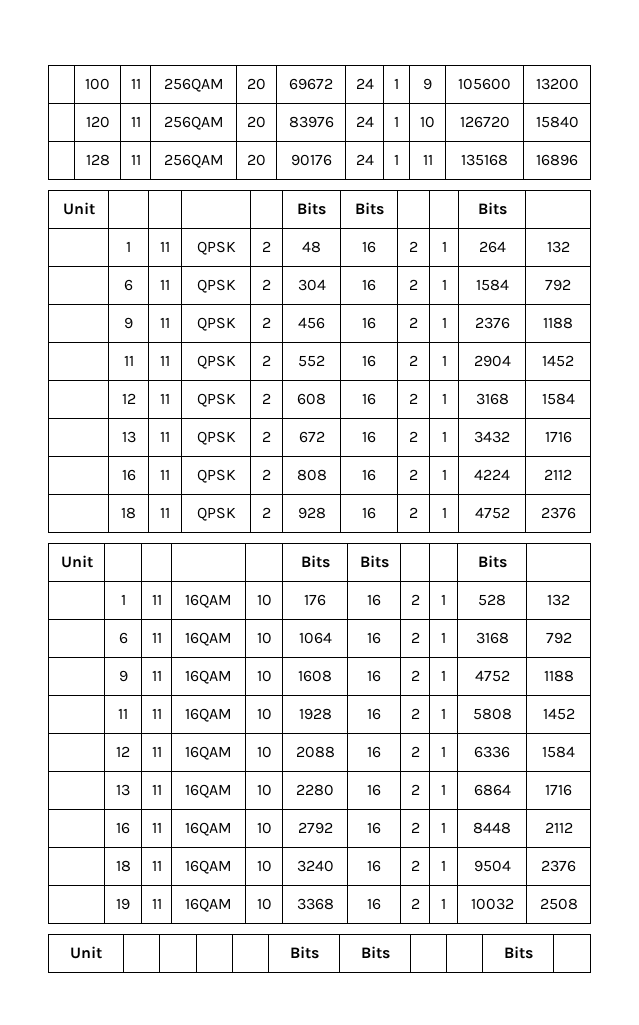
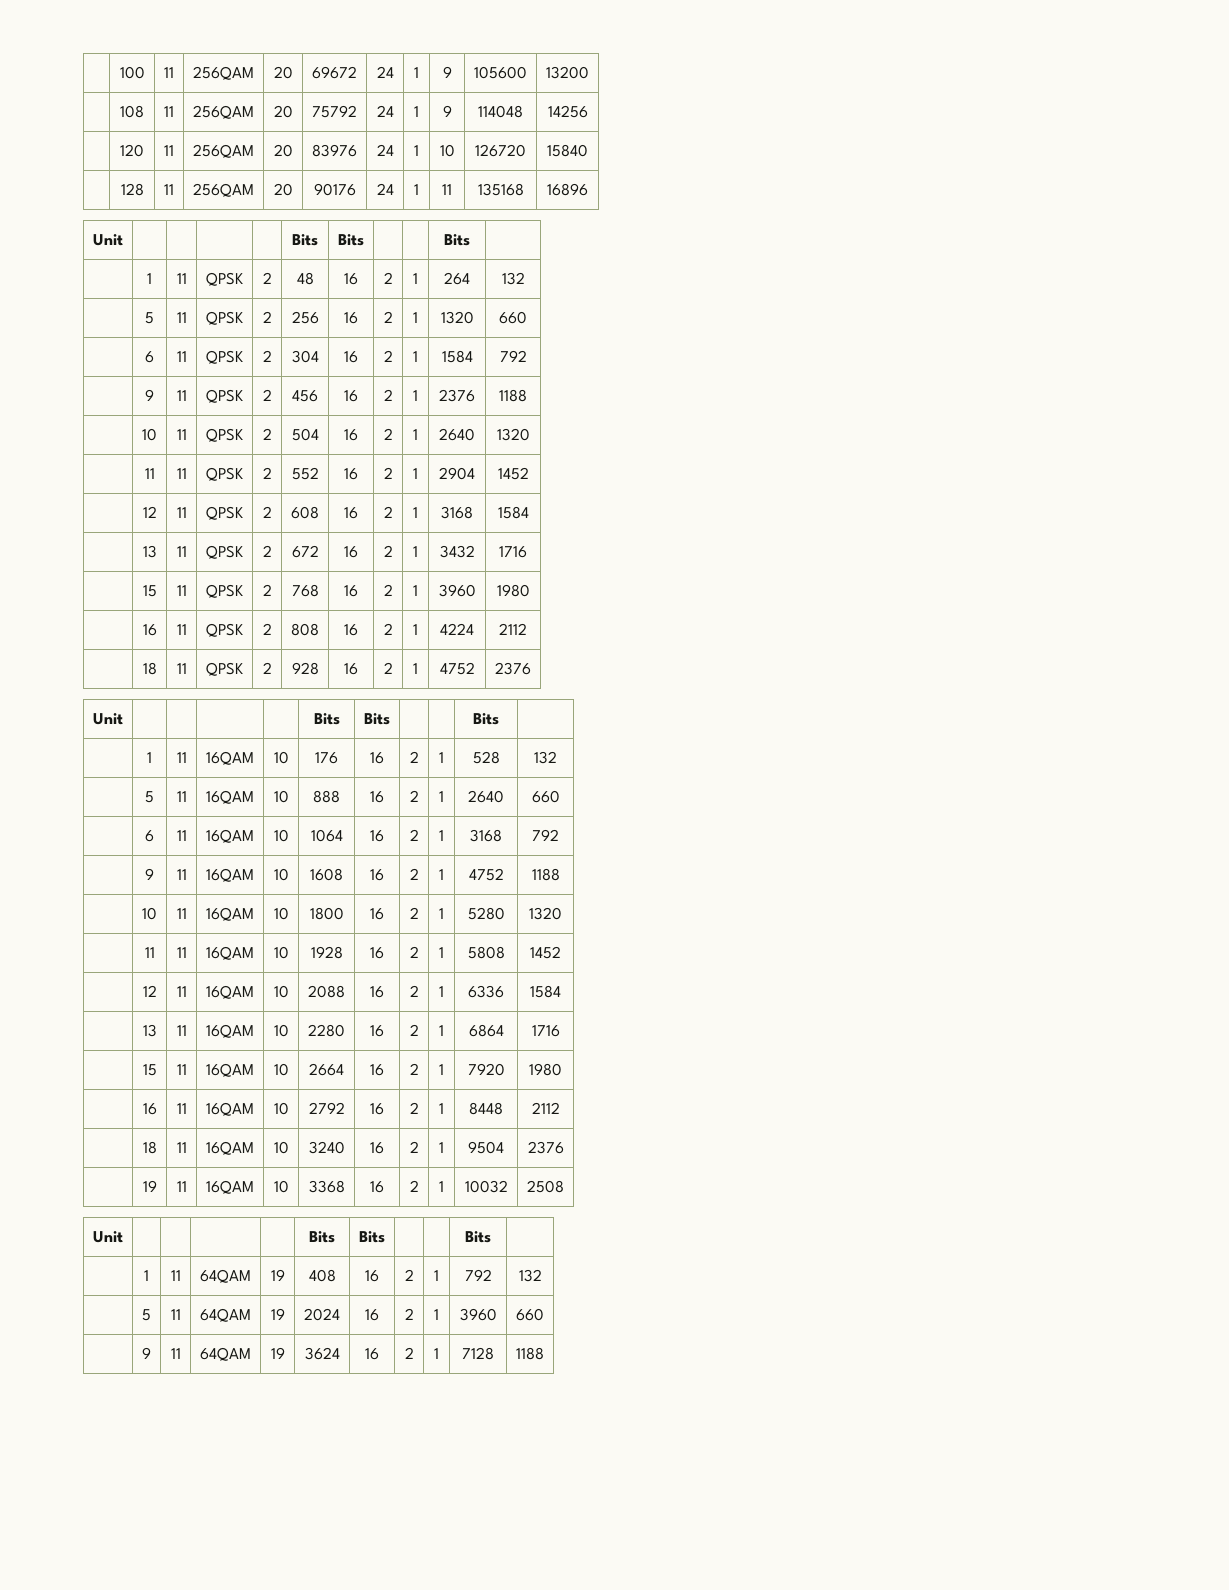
(579, 84) none -> [120,105,144,118] [164,106,174,117] [193,105,254,119] [273,105,293,118] [312,105,357,118] [376,105,394,117] [414,106,419,117] [442,105,452,117] [478,105,523,118] [547,105,588,118] // | 108 | 11 | 256QAM | 20 | 75792 | 24 | 1 | 9 | 114048 | 14256
(570, 247) none -> [145,312,154,324] [176,312,187,323] [206,311,243,325] [262,311,272,323] [291,311,319,324] [344,312,358,324] [383,311,393,323] [413,312,418,323] [440,311,474,324] [499,311,527,324] // | 5 | 11 | QPSK | 2 | 256 | 16 | 2 | 1 | 1320 | 660
(573, 323) none -> [142,428,157,441] [176,429,187,440] [206,428,243,442] [262,428,272,440] [291,428,319,441] [344,429,358,441] [383,428,393,440] [413,429,418,440] [439,428,475,441] [496,428,530,441] // | 10 | 11 | QPSK | 2 | 504 | 16 | 2 | 1 | 2640 | 1320
(572, 437) none -> [142,585,157,597] [176,585,187,596] [206,584,243,598] [262,584,272,596] [291,584,319,597] [344,585,358,597] [383,584,393,596] [413,585,418,596] [438,584,476,597] [496,584,530,597] // | 15 | 11 | QPSK | 2 | 768 | 16 | 2 | 1 | 3960 | 1980
(570, 600) none -> [145,791,154,803] [176,791,187,802] [206,790,254,804] [273,790,289,803] [313,790,340,803] [370,791,384,803] [409,790,419,802] [439,791,444,802] [468,790,504,803] [531,790,560,803] // | 5 | 11 | 16QAM | 10 | 888 | 16 | 2 | 1 | 2640 | 660
(574, 676) none -> [142,907,157,920] [176,908,187,919] [206,907,254,921] [273,907,289,920] [309,907,344,920] [370,908,384,920] [409,907,419,919] [439,908,444,919] [467,907,505,920] [529,907,562,920] // | 10 | 11 | 16QAM | 10 | 1800 | 16 | 2 | 1 | 5280 | 1320
(572, 790) none -> [142,1064,157,1076] [176,1064,187,1075] [206,1063,254,1077] [273,1063,289,1076] [309,1063,344,1076] [370,1064,384,1076] [409,1063,419,1075] [439,1064,444,1075] [467,1063,505,1076] [529,1063,562,1076] // | 15 | 11 | 16QAM | 10 | 2664 | 16 | 2 | 1 | 7920 | 1980
(533, 952) none -> [144,1270,149,1281] [170,1270,181,1281] [200,1269,251,1283] [270,1269,285,1281] [308,1269,336,1282] [365,1270,379,1282] [404,1269,414,1281] [434,1270,439,1281] [464,1269,492,1281] [518,1269,542,1282] [142,1309,151,1321] [170,1309,181,1320] [200,1308,251,1322] [270,1308,285,1320] [304,1308,340,1321] [365,1309,379,1321] [404,1308,414,1320] [434,1309,439,1320] [459,1308,497,1321] [516,1308,544,1321] [142,1347,151,1359] [170,1348,181,1359] [200,1347,251,1361] [270,1347,285,1359] [304,1347,340,1360] [365,1348,379,1360] [404,1347,414,1359] [434,1348,439,1359] [462,1347,494,1360] [516,1347,544,1360] // | 1 | 11 | 64QAM | 19 | 408 | 16 | 2 | 1 | 792 | 132 // | 5 | 11 | 64QAM | 19 | 2024 | 16 | 2 | 1 | 3960 | 660 // | 9 | 11 | 64QAM | 19 | 3624 | 16 | 2 | 1 | 7128 | 1188

